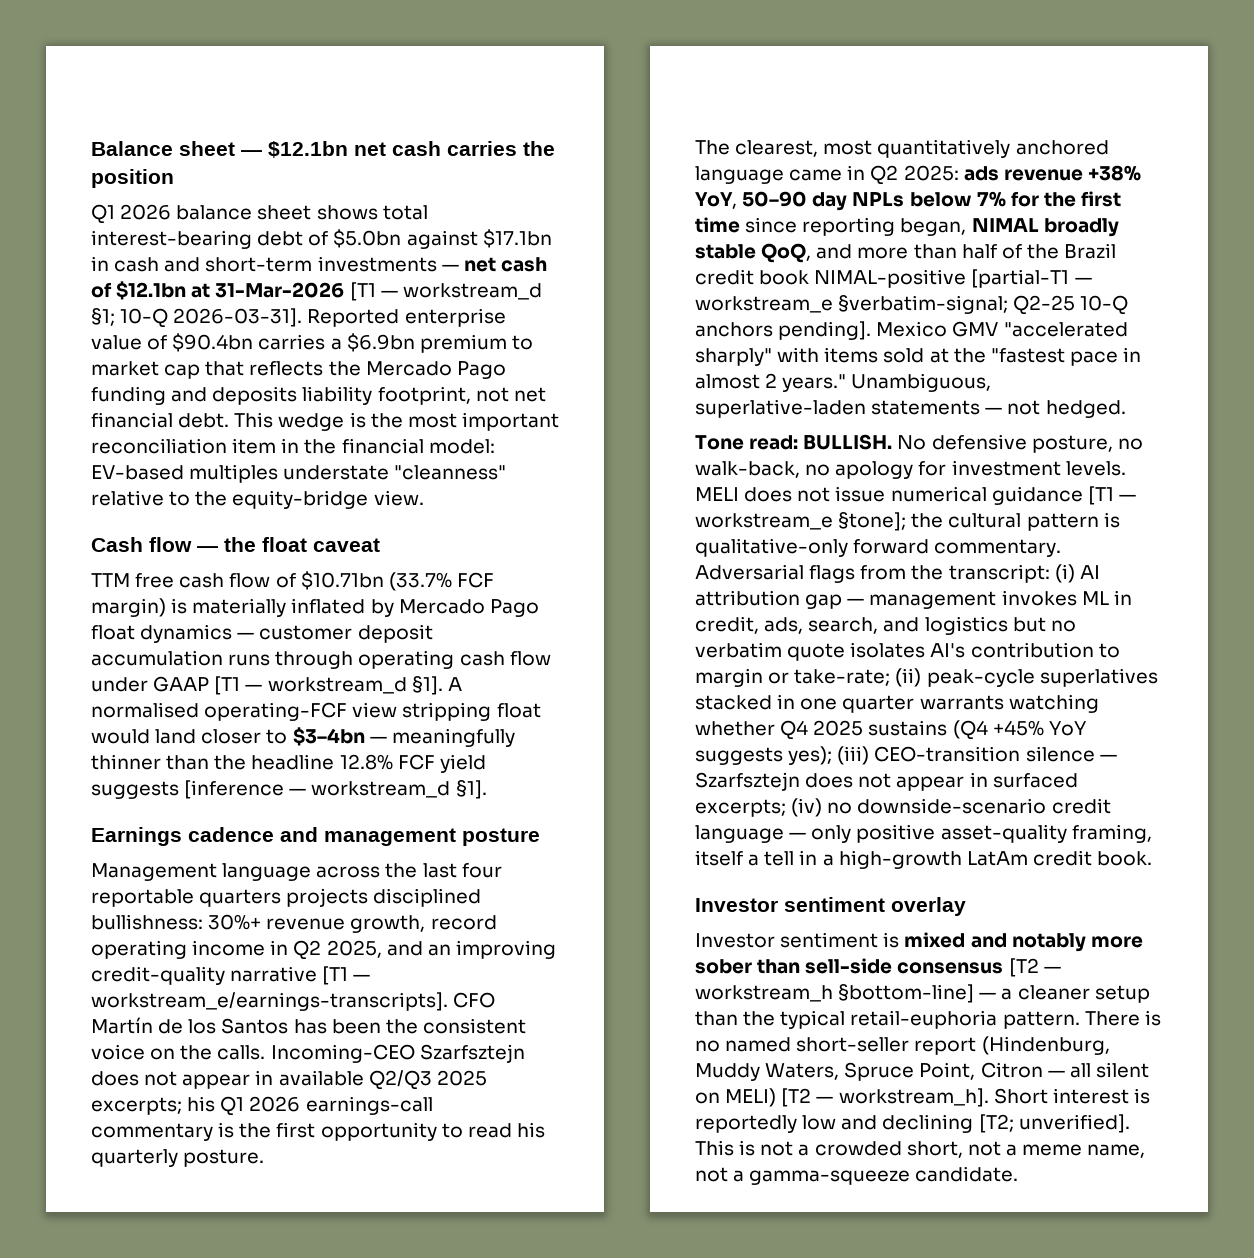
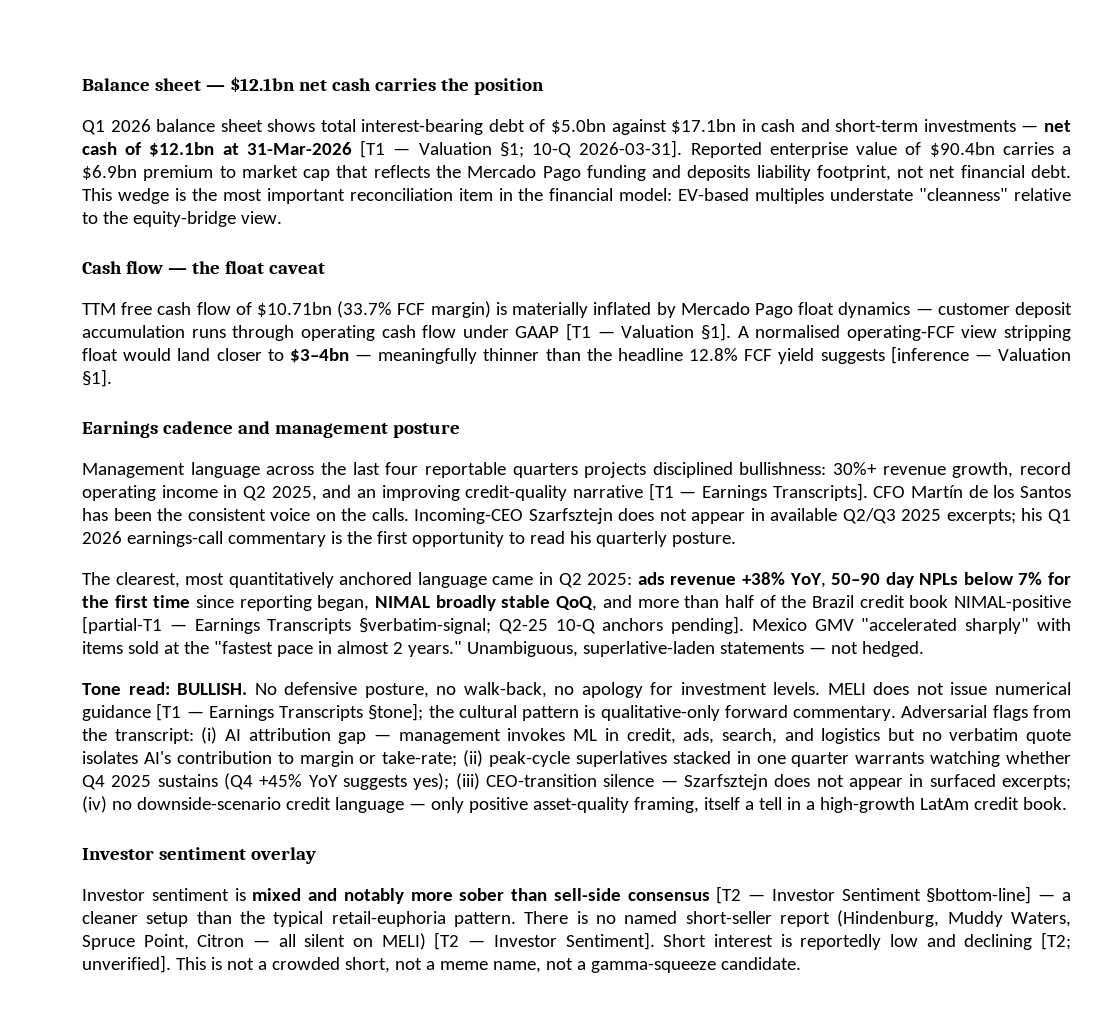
[402,283,542,300] workstream_d -> [418,142,492,155] Valuation
[267,677,407,694] workstream_d -> [621,325,695,338] Valuation
[311,781,451,798] workstream_d -> [997,348,1071,361] Valuation
[91,992,448,1011] workstream_e/earnings-transcripts]. -> [701,483,868,501] Earnings Transcripts].
[695,296,833,313] workstream_e -> [194,618,352,634] Earnings Transcripts
[695,513,833,530] workstream_e -> [208,705,364,721] Earnings Transcripts
[695,985,833,1002] workstream_h -> [771,888,921,901] Investor Sentiment
[838,1088,989,1107] workstream_h]. -> [493,932,655,950] Investor Sentiment].

